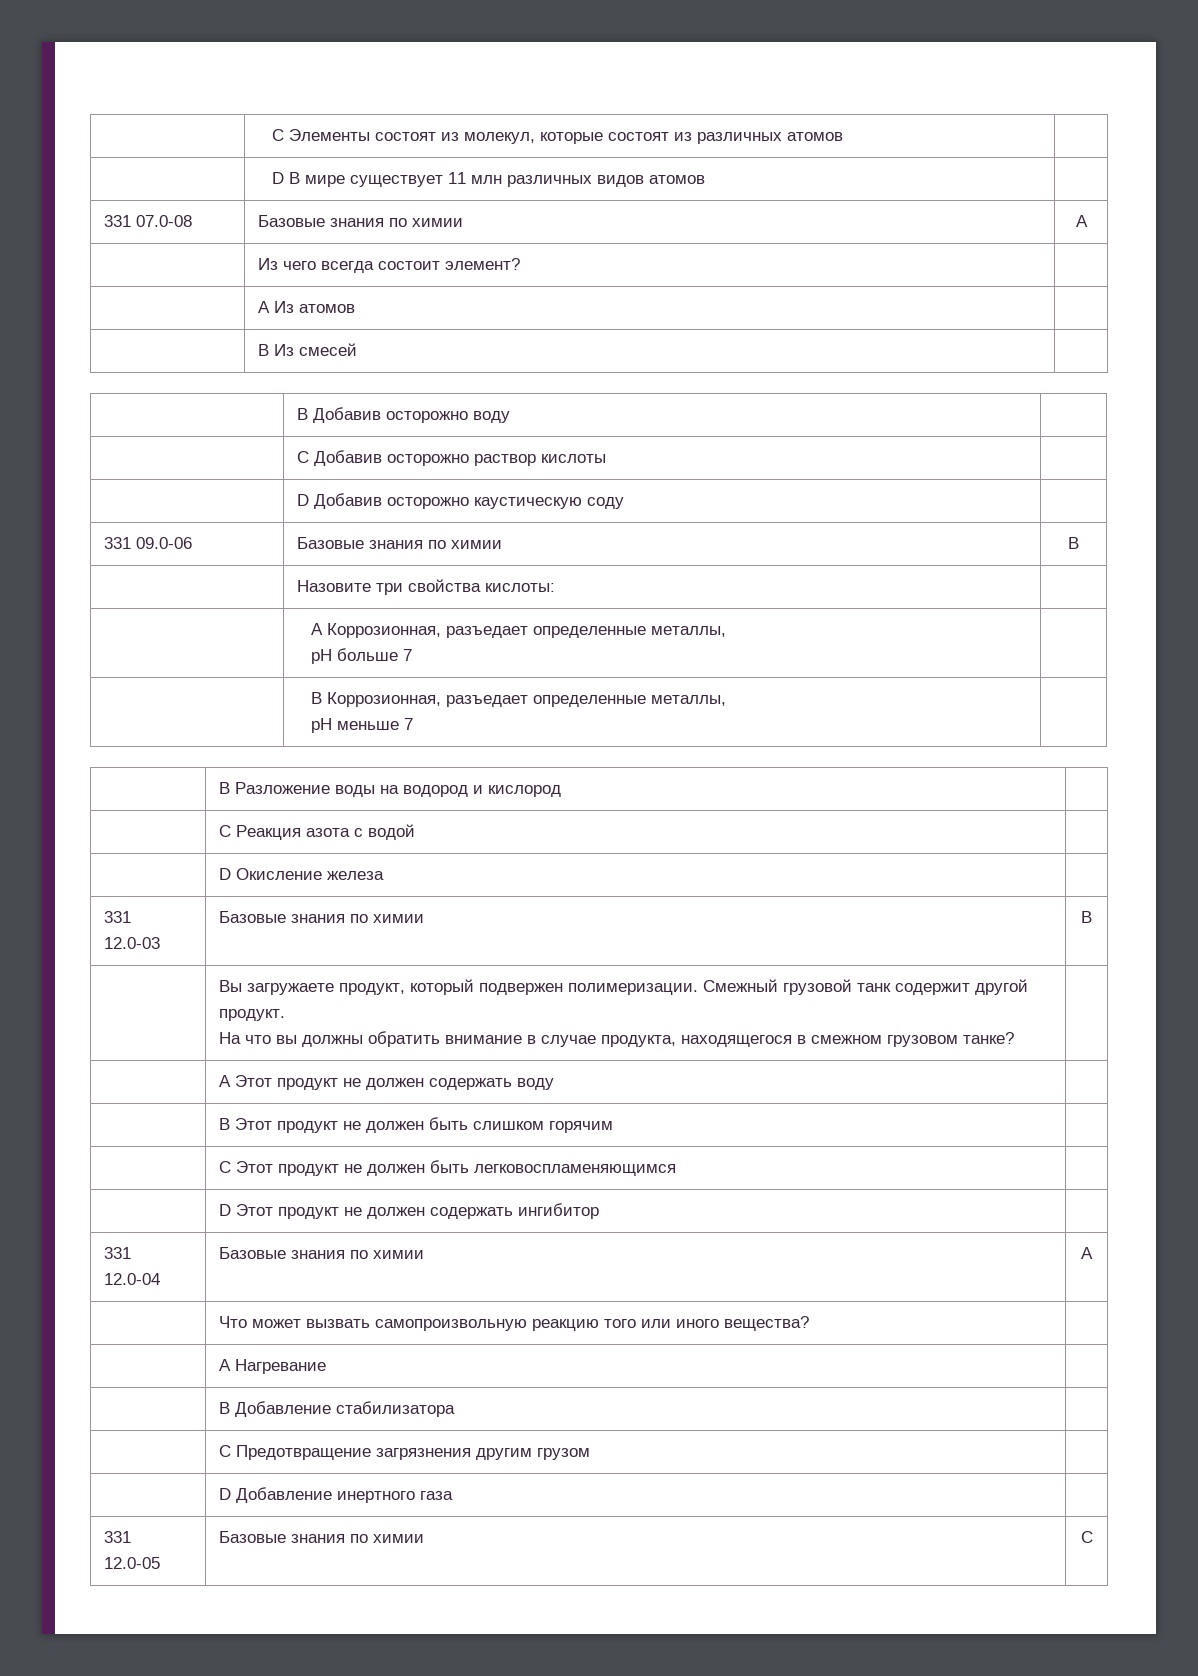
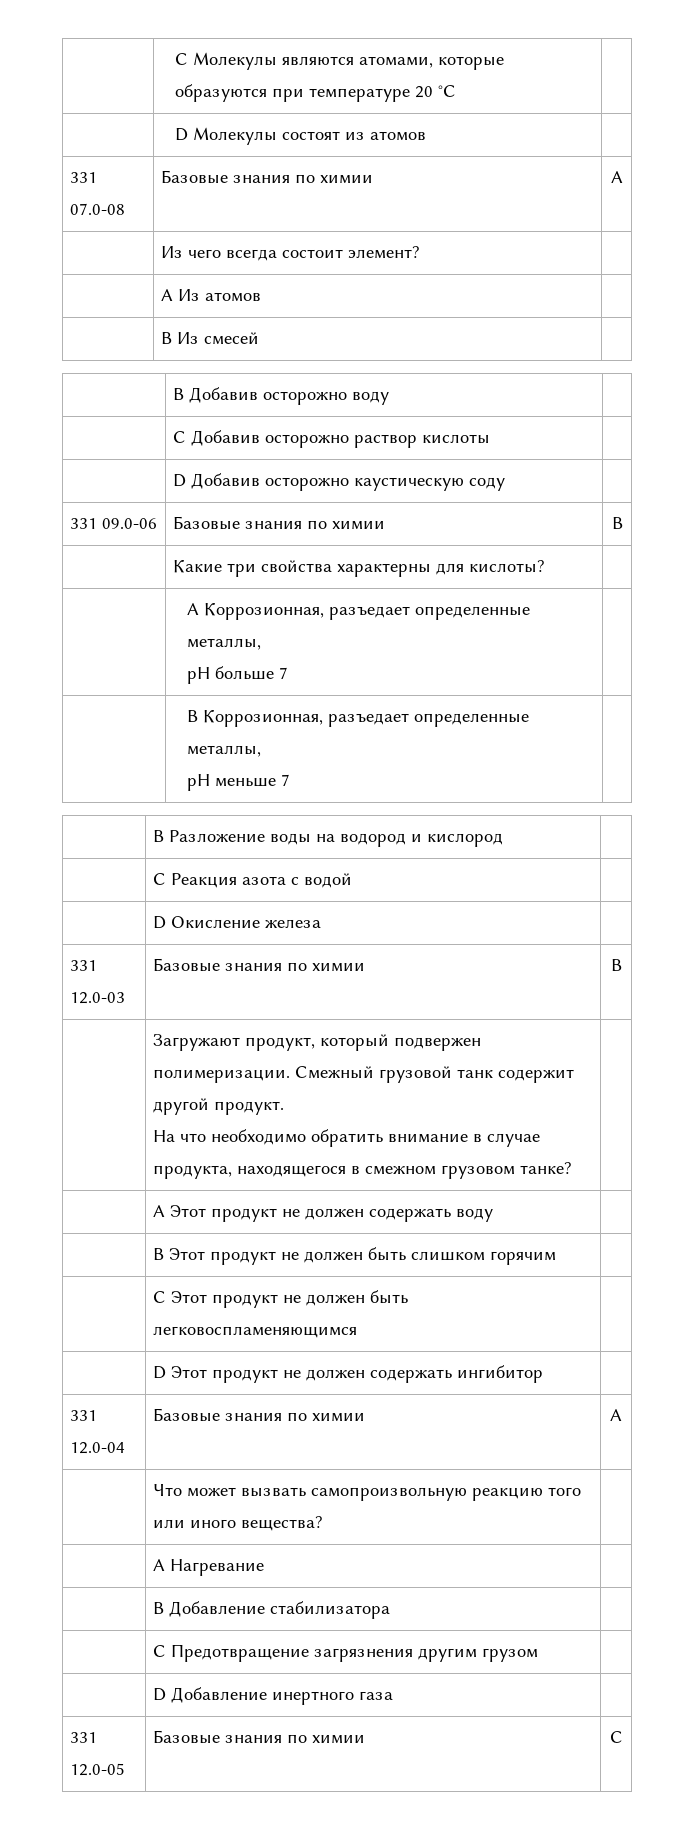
[272,129,844,144] [272,172,645,187] | C Элементы состоят из молекул, которые состоят из различных атомов | // | D В мире существует 11 млн различных видов -> [175,52,505,70] [175,84,457,102] [175,127,366,145] | C Молекулы являются атомами, которые образуются при температуре 20 °C | // | D Молекулы состоят из
[297,580,372,592] Назовите -> [173,560,223,573] Какие
[485,583,556,592] кислоты: -> [337,560,546,577] характерны для кислоты?
[219,980,335,995] Вы загружаете -> [153,1034,241,1051] Загружают
[276,1035,364,1047] вы должны -> [211,1129,307,1145] необходимо

